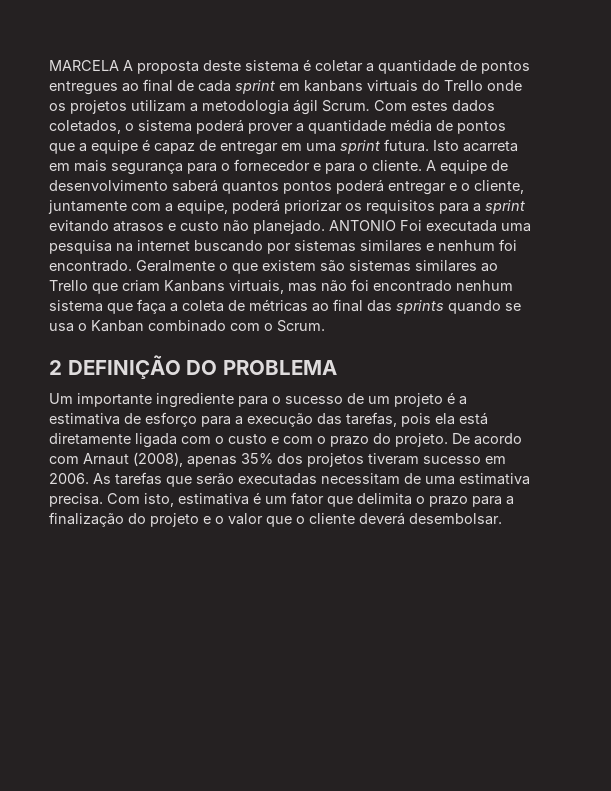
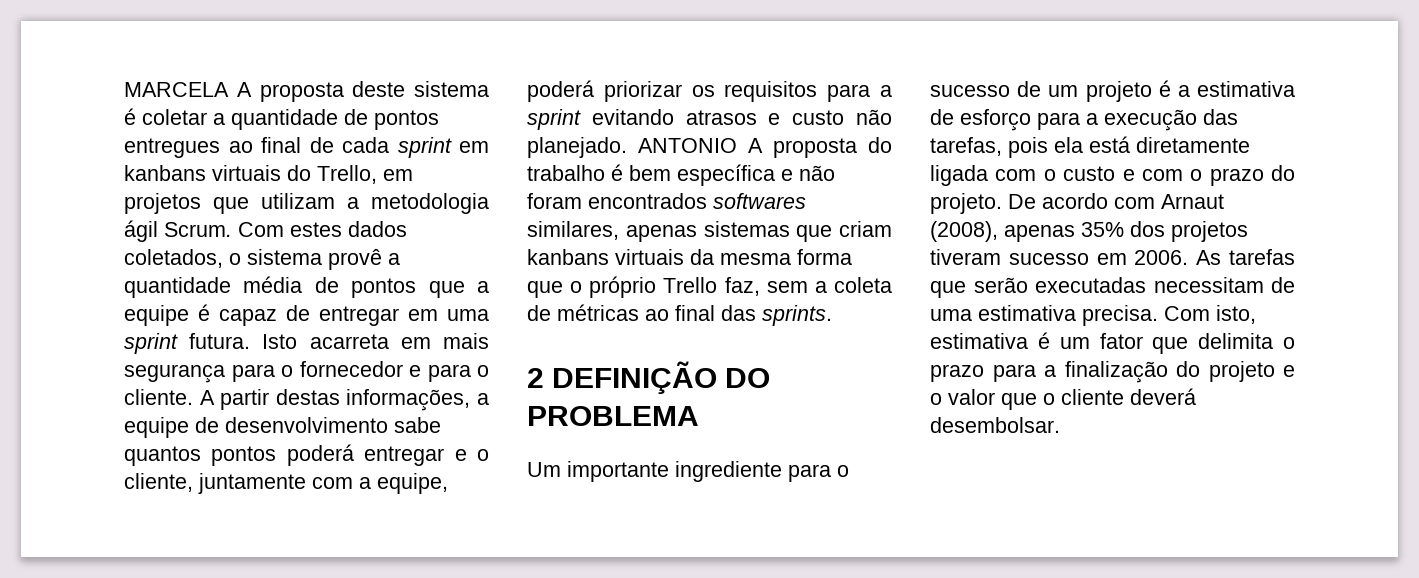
[444,80,522,91] [49,100,127,114] Trello onde os projetos -> [317,165,413,184] [124,193,249,214] Trello, em projetos que
[196,119,293,134] poderá prover -> [328,249,382,270] provê
(436, 165) none -> [220,389,489,411] partir destas informações, a
[172,179,218,192] saberá -> [394,417,441,433] sabe
[400,220,531,232] [49,239,517,254] [49,260,498,274] [49,279,513,294] [49,299,166,314] Foi executada uma pesquisa na internet buscando por sistemas similares e nenhum foi encontrado. Geralmente o que existem são sistemas similares ao Trello que criam Kanbans virtuais, mas não foi encontrado nenhum sistema que faça -> [748,137,892,158] [527,164,835,186] [527,193,806,209] [527,221,892,242] [527,249,852,265] [527,276,808,298] A proposta do trabalho é bem específica e não foram encontrados softwares similares, apenas sistemas que criam kanbans virtuais da mesma forma que o próprio Trello faz, sem
[396,300,521,314] [49,320,325,332] sprints quando se usa o Kanban combinado com o Scrum. -> [762,305,832,326] sprints.

